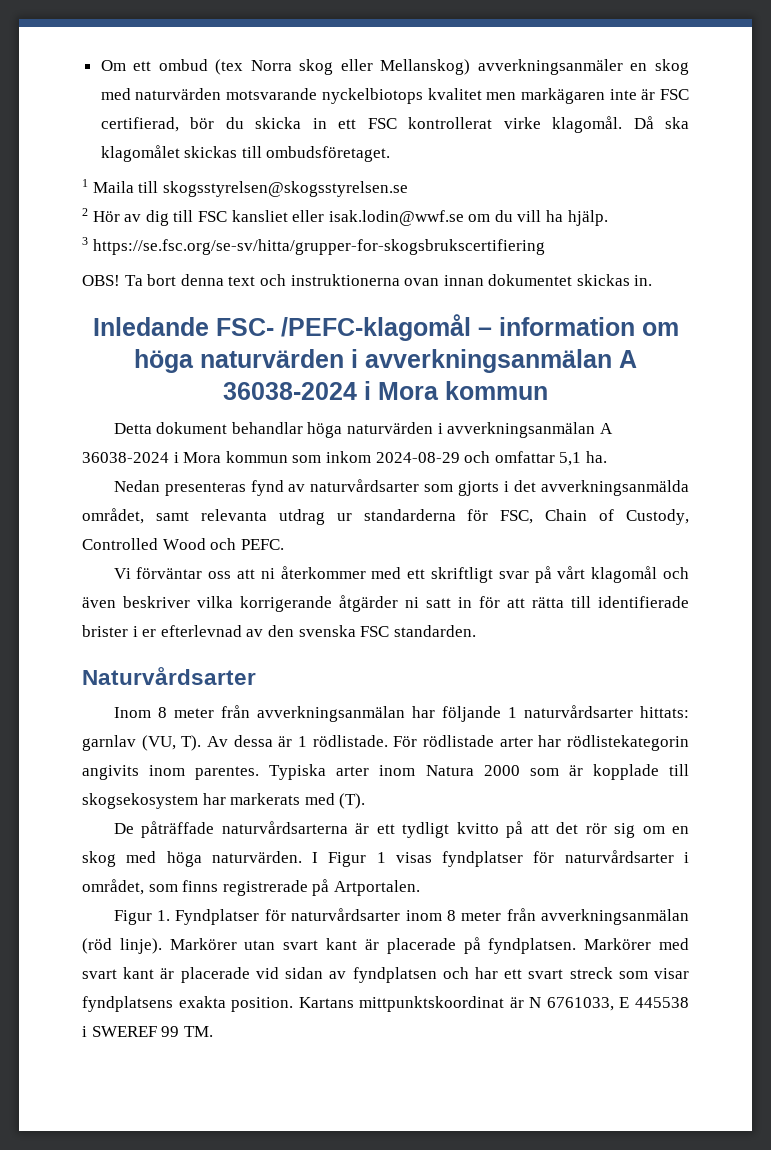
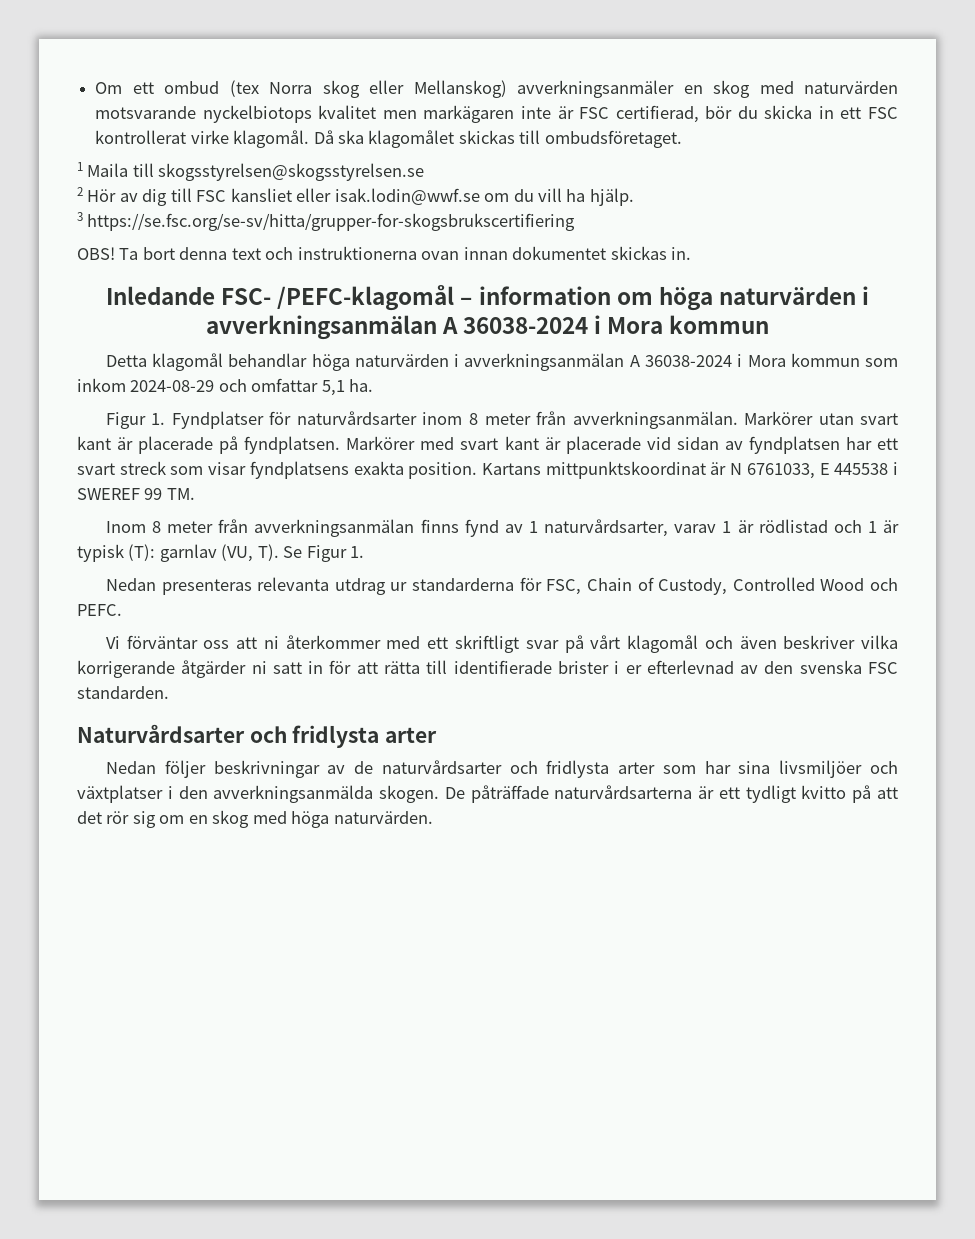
[156,422,228,434] dokument -> [152,353,224,371] klagomål
[113,479,689,496] [82,508,189,524] Nedan presenteras fynd av naturvårdsarter som gjorts i det avverkningsanmälda området, samt -> [105,411,899,429] [77,436,898,454] [77,461,898,479] [77,488,195,500] [105,519,899,537] [77,544,365,562] [105,578,252,595] Figur 1. Fyndplatser för naturvårdsarter inom 8 meter från avverkningsanmälan. Markörer utan svart kant är placerade på fyndplatsen. Markörer med svart kant är placerade vid sidan av fyndplatsen har ett svart streck som visar fyndplatsens exakta position. Kartans mittpunktskoordinat är N 6761033, E 445538 i SWEREF 99 TM. // Inom 8 meter från avverkningsanmälan finns fynd av 1 naturvårdsarter, varav 1 är rödlistad och 1 är typisk (T): garnlav (VU, T). Se Figur 1. // Nedan presenteras
[113,705,690,722] [82,735,689,751] [82,764,689,780] [82,793,366,809] // Inom 8 meter från avverkningsanmälan har följande 1 naturvårdsarter hittats: garnlav (VU, T). Av dessa är 1 rödlistade. För rödlistade arter har rödlistekategorin angivits inom parentes. Typiska arter inom Natura 2000 som är kopplade till skogsekosystem har markerats med (T). // -> [249,725,438,748] [105,760,898,778] [77,785,440,803] och fridlysta arter // Nedan följer beskrivningar av de naturvårdsarter och fridlysta arter som har sina livsmiljöer och växtplatser i den avverkningsanmälda skogen.
[312,850,689,867] [82,879,420,896] [113,908,689,925] [82,937,689,954] [82,967,689,983] [82,996,689,1012] [82,1026,213,1037] I Figur 1 visas fyndplatser för naturvårdsarter i området, som finns registrerade på Artportalen. // Figur 1. Fyndplatser för naturvårdsarter inom 8 meter från avverkningsanmälan (röd linje). Markörer utan svart kant är placerade på fyndplatsen. Markörer med svart kant är placerade vid sidan av fyndplatsen och har ett svart streck som visar fyndplatsens exakta position. Kartans mittpunktskoordinat är N 6761033, E 445538 i SWEREF 99 TM. -> (433, 817) none

